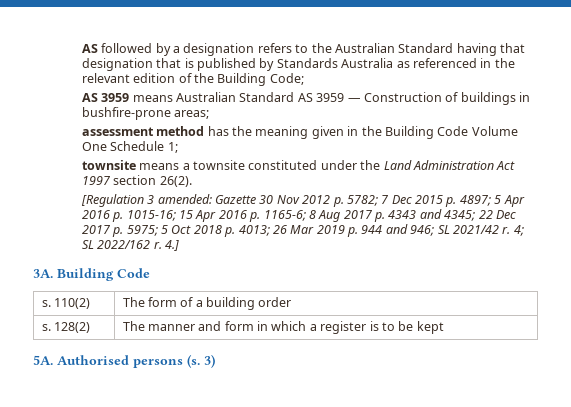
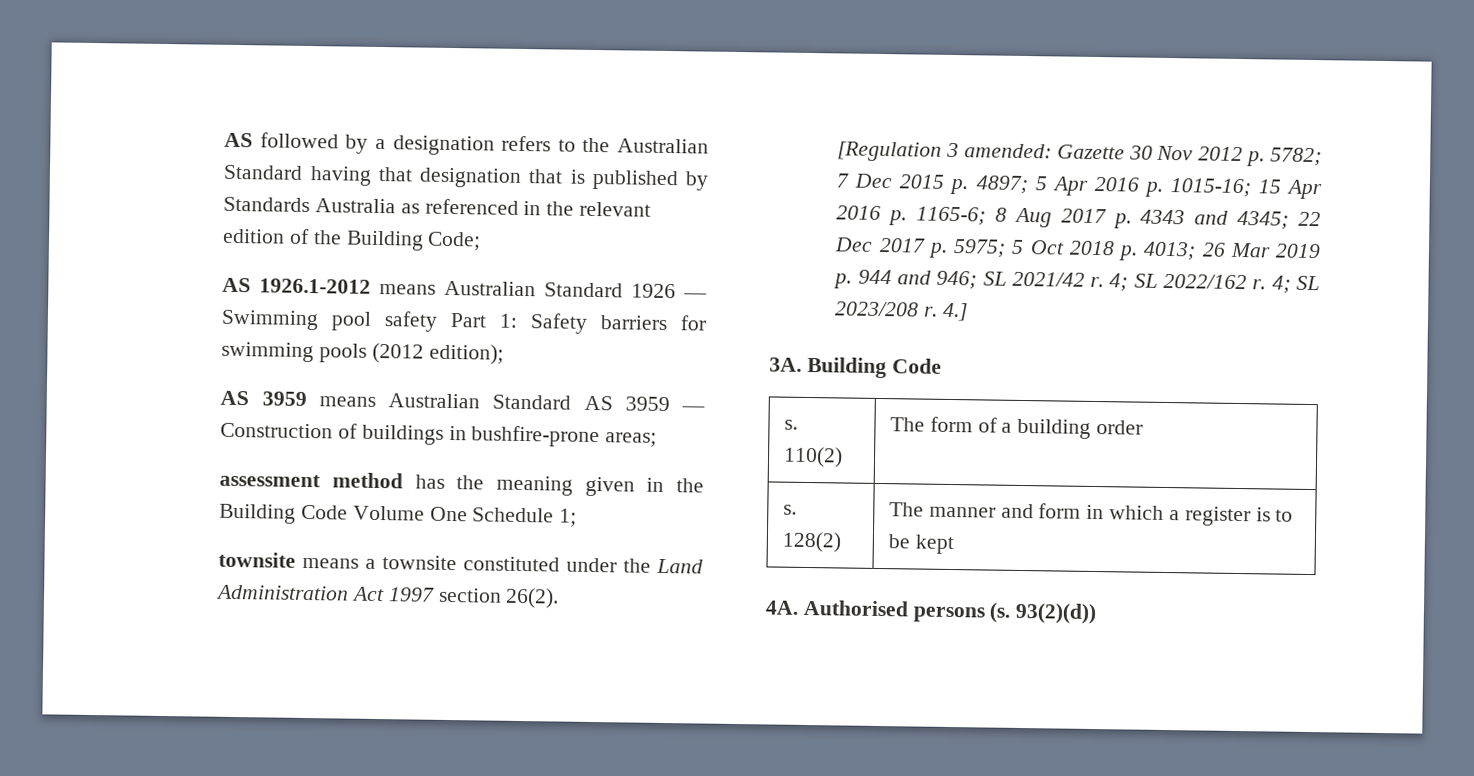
(304, 79) none -> [222,277,707,299] [221,309,707,334] [221,341,504,365] // AS 1926.1-2012 means Australian Standard 1926 — Swimming pool safety Part 1: Safety barriers for swimming pools (2012 edition);
(162, 245) none -> [1271,275,1320,294] [835,301,939,317] 4; SL 2023/208 r.
[33,355,53,365] 5A. -> [765,600,799,615] 4A.
[204,354,215,368] 3) -> [1015,602,1098,625] 93(2)(d))

